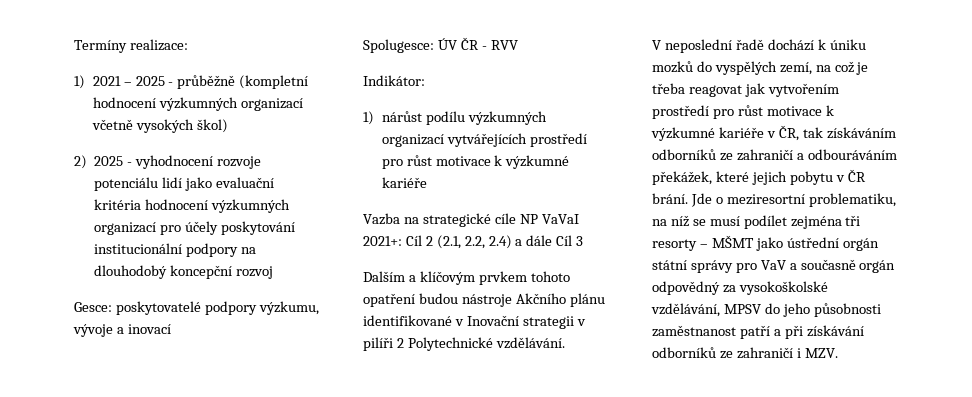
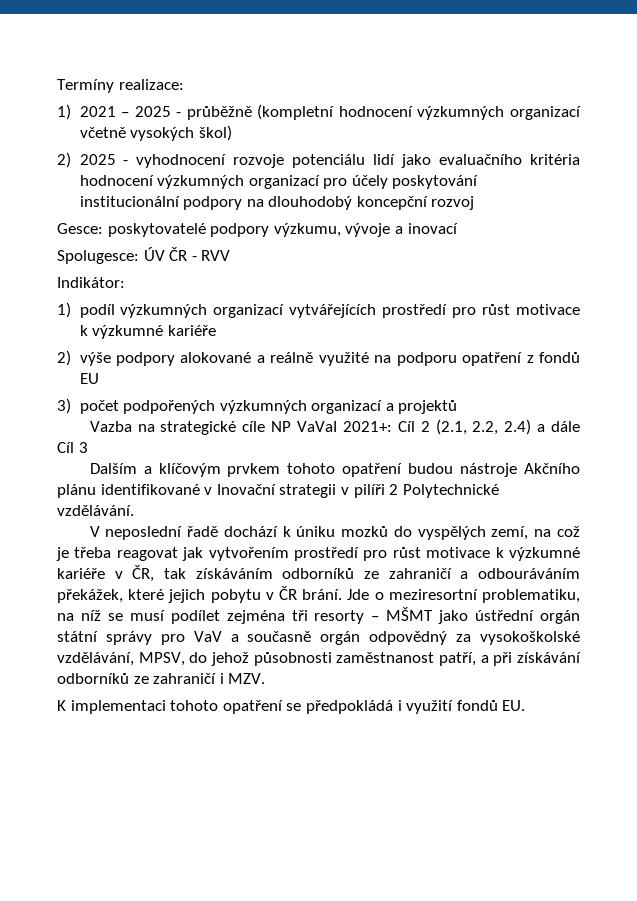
[215,177,274,188] evaluační -> [439,154,523,165] evaluačního
[381,111,465,125] nárůst podílu -> [79,304,115,318] podíl
(427, 182) none -> [57,350,580,366] [79,373,99,384] [57,398,458,414] // 2) výše podpory alokované a reálně využité na podporu opatření z fondů EU // 3) počet podpořených výzkumných organizací a projektů
[723,303,810,317] MPSV do jeho -> [138,652,249,666] MPSV, do jehož
[739,325,770,339] patří -> [439,652,476,666] patří,
(838, 353) none -> [57,700,526,714] // K implementaci tohoto opatření se předpokládá i využití fondů EU.

